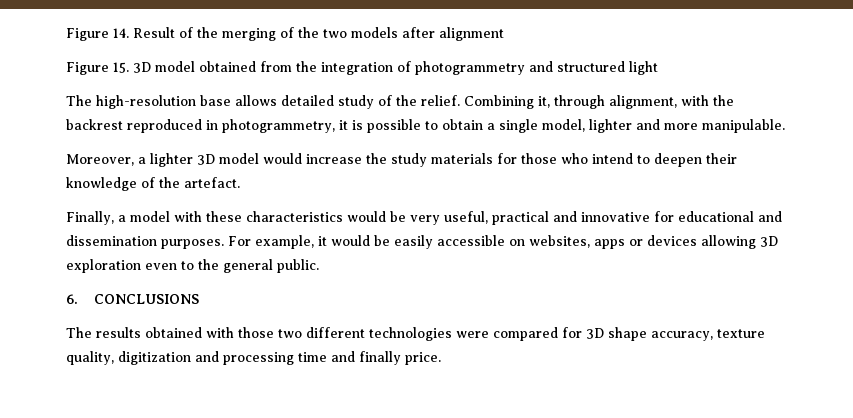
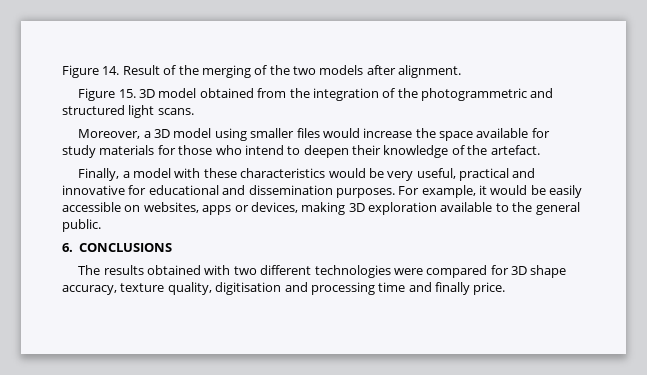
[439,27,504,41] alignment -> [398,65,462,78] alignment.
[415,61,525,75] photogrammetry -> [397,88,528,101] the photogrammetric
[66,95,734,109] [66,119,785,133] // The high-resolution base allows detailed study of the relief. Combining it, through alignment, with the backrest reproduced in photogrammetry, it is possible to obtain a single model, lighter and more manipulable. -> [157,108,194,115] scans.
[150,153,387,167] lighter 3D model would increase the -> [154,128,550,141] 3D model using smaller files would increase the space available for
[647,235,756,249] devices allowing -> [250,202,346,215] devices, making
[145,263,177,270] even -> [440,202,493,212] available
[238,327,274,338] those -> (231, 270) none
[118,351,191,365] digitization -> [215,282,282,295] digitisation

